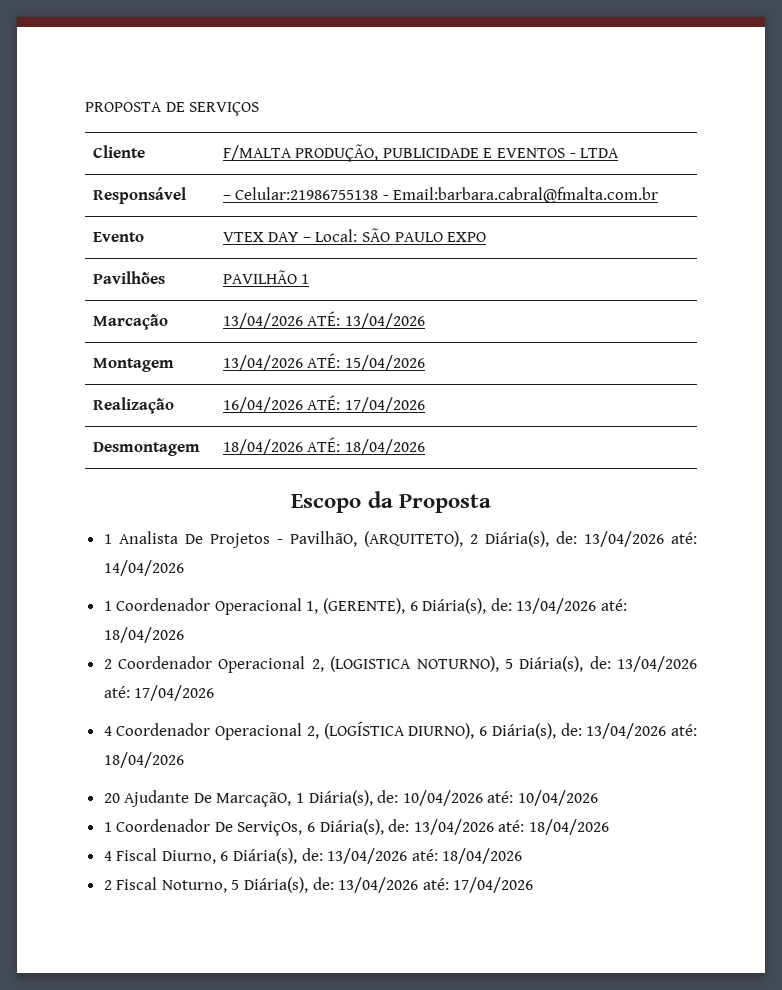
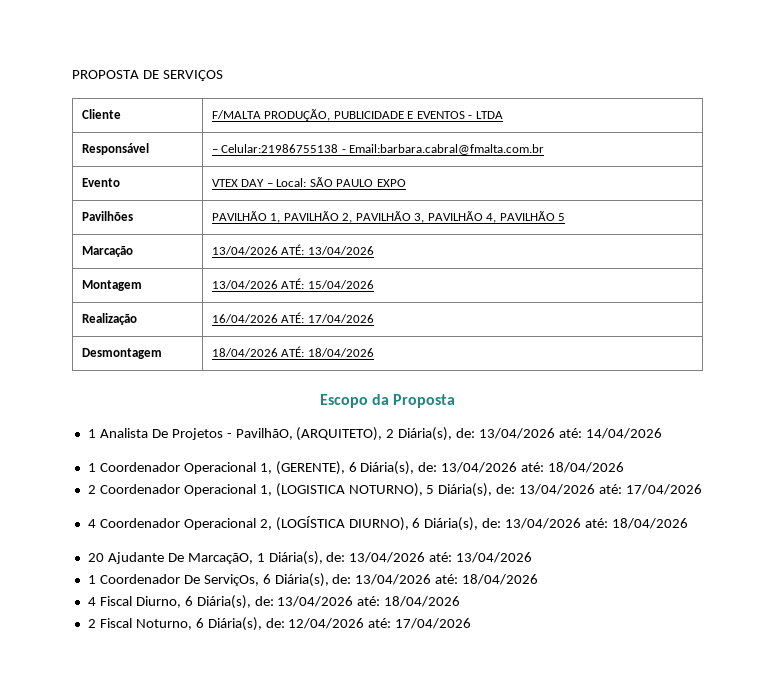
[301,274,310,284] 1 -> [270,211,566,223] 1, PAVILHÃO 2, PAVILHÃO 3, PAVILHÃO 4, PAVILHÃO 5
[311,659,324,672] 2, -> [259,485,272,496] 1,
[402,790,599,806] 10/04/2026 até: 10/04/2026 -> [349,552,533,563] 13/04/2026 até: 13/04/2026
[231,877,419,893] 5 Diária(s), de: 13/04/2026 -> [195,617,365,631] 6 Diária(s), de: 12/04/2026

